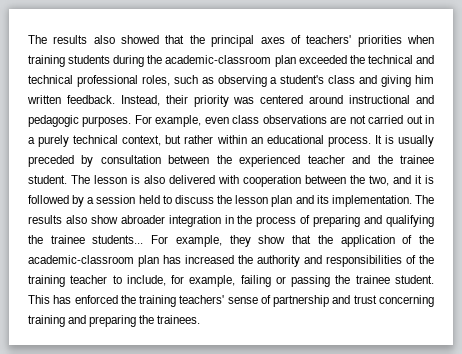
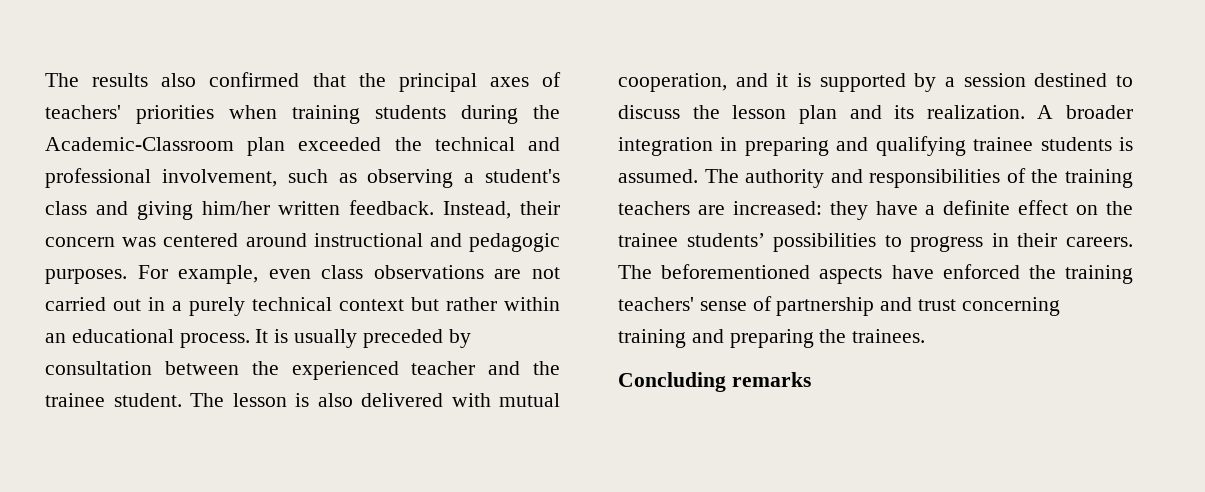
[28,35,160,44] The results also showed -> [45,72,300,87] The results also confirmed
[165,55,272,64] academic-classroom -> [45,137,234,151] Academic-Classroom
[28,75,170,87] technical professional roles, -> [45,168,277,188] professional involvement,
[415,75,435,84] him -> [201,201,270,215] him/her
[193,95,229,107] priority -> [45,237,115,247] concern
[122,135,162,146] context, -> [339,299,404,311] context
[243,175,389,187] cooperation between the two, -> [499,393,560,407] [618,73,727,92] mutual cooperation,
[28,195,69,204] followed -> [819,73,906,92] supported
[138,195,160,204] held -> [1034,73,1108,87] destined
[331,195,434,207] [28,215,435,227] [28,235,435,247] [28,255,253,267] implementation. The results also show abroader integration in the process of preparing and qualifying the trainee students... For example, they show that the application of the academic-classroom plan has increased the -> [926,105,1133,119] [618,136,1133,156] [618,169,739,183] realization. A broader integration in preparing and qualifying trainee students is assumed. The
[70,275,434,287] [28,295,72,304] teacher to include, for example, failing or passing the trainee student. This has -> [618,200,1133,220] [618,233,1133,252] [618,264,934,284] teachers are increased: they have a definite effect on the trainee students’ possibilities to progress in their careers. The beforementioned aspects have
(201, 319) none -> [618,372,811,392] // Concluding remarks

